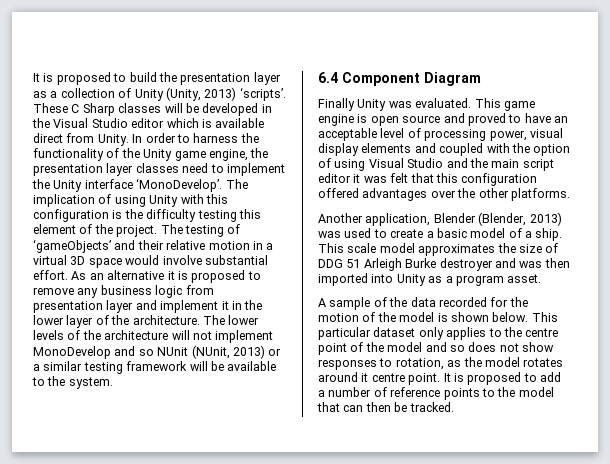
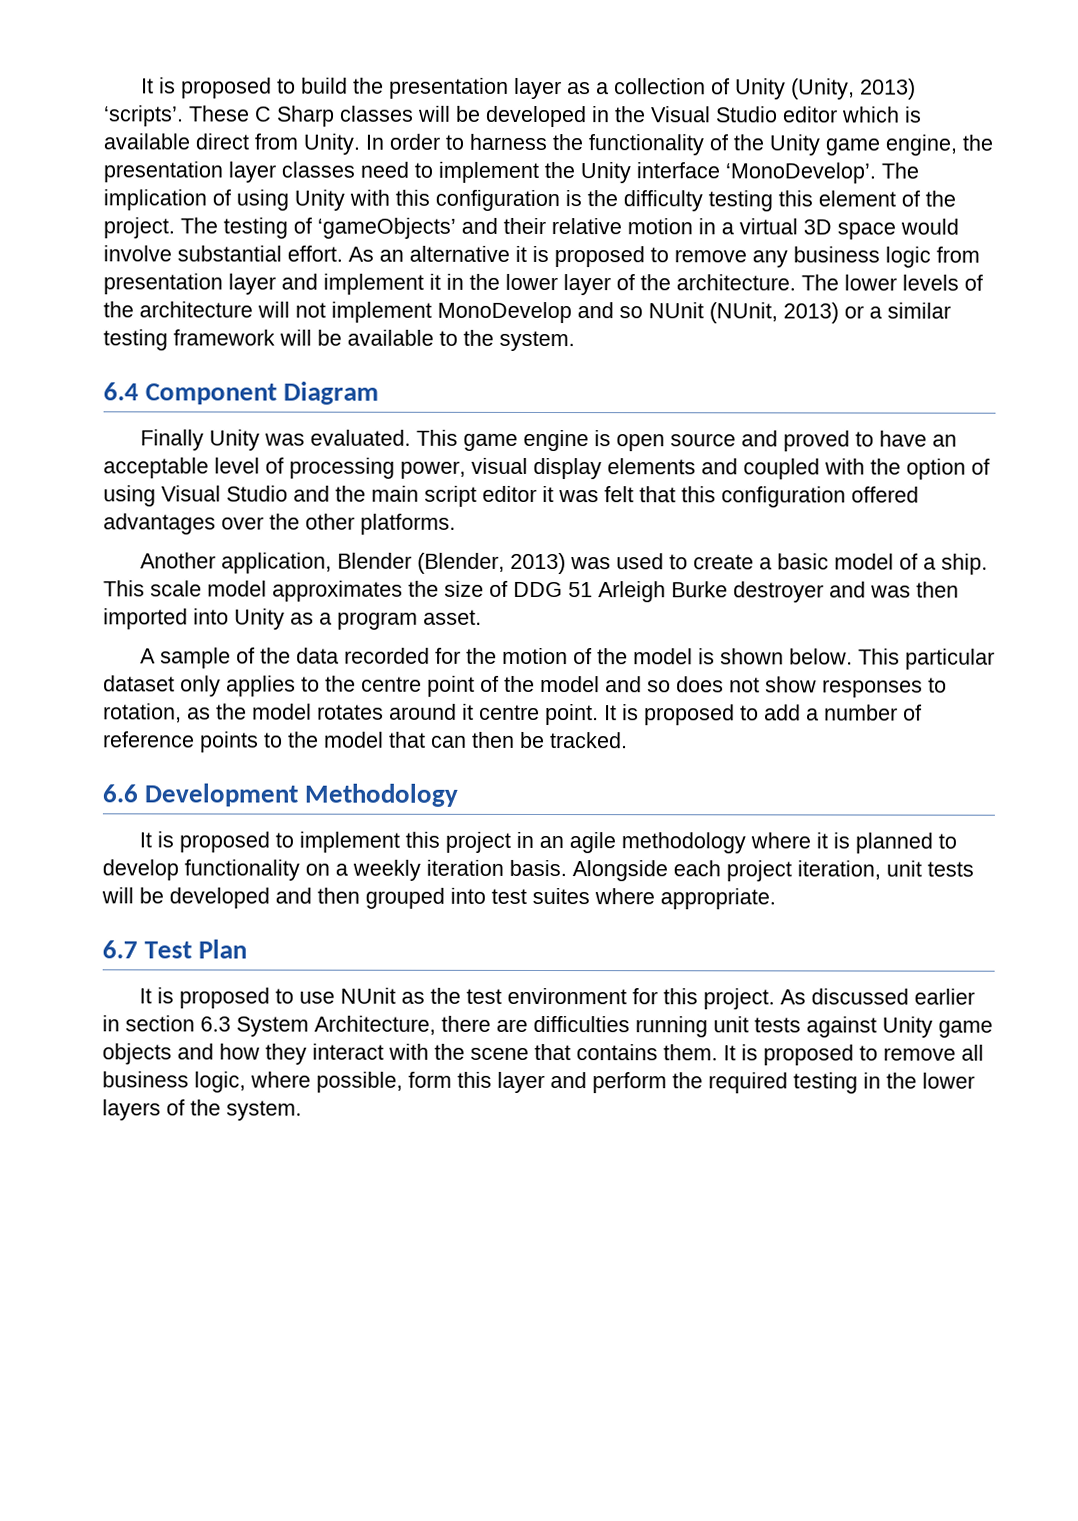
(454, 407) none -> [102,783,459,807] [139,831,958,854] [102,859,974,882] [101,887,776,910] [102,939,248,959] [139,987,976,1010] [102,1015,993,1038] [102,1043,984,1066] [102,1071,975,1094] [102,1099,302,1121] // 6.6 Development Methodology // It is proposed to implement this project in an agile methodology where it is planned to develop functionality on a weekly iteration basis. Alongside each project iteration, unit tests will be developed and then grouped into test suites where appropriate. // 6.7 Test Plan // It is proposed to use NUnit as the test environment for this project. As discussed earlier in section 6.3 System Architecture, there are difficulties running unit tests against Unity game objects and how they interact with the scene that contains them. It is proposed to remove all business logic, where possible, form this layer and perform the required testing in the lower layers of the system.

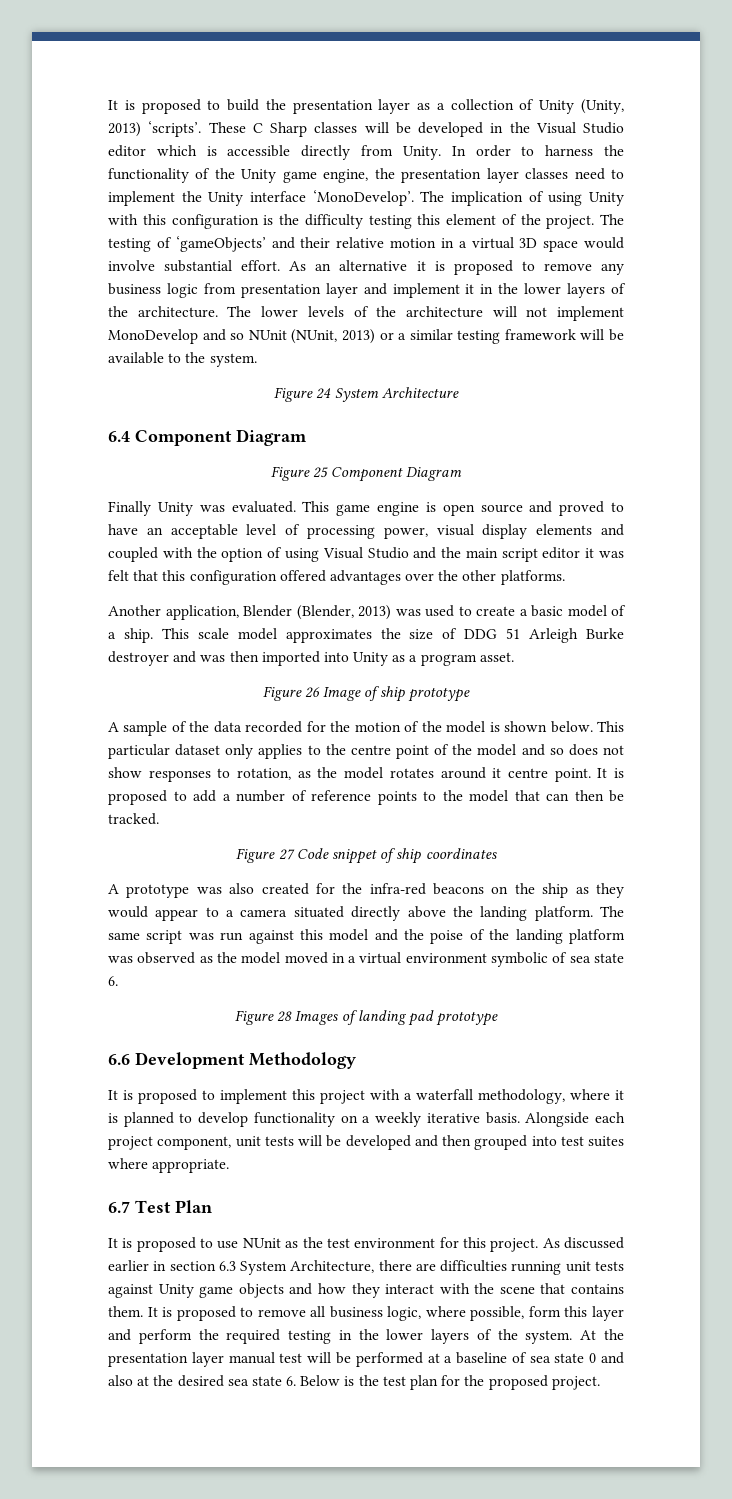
[103,133,249,150] available direct -> [227,145,351,160] accessible directly
[563,274,611,296] layer -> [567,283,606,298] layers
(575, 341) none -> [274,387,459,402] // Figure 24 System Architecture
(380, 393) none -> [270,466,463,482] // Figure 25 Component Diagram
(482, 617) none -> [262,686,471,702] // Figure 26 Image of ship prototype
(628, 740) none -> [236,848,497,864] [108,883,624,898] [108,906,624,921] [108,929,625,944] [108,952,625,967] [108,976,118,986] [234,1010,499,1026] // Figure 27 Code snippet of ship coordinates // A prototype was also created for the infra-red beacons on the ship as they would appear to a camera situated directly above the landing platform. The same script was run against this model and the poise of the landing platform was observed as the model moved in a virtual environment symbolic of sea state 6. // Figure 28 Images of landing pad prototype
[516,831,747,854] in an agile methodology -> [370,1089,565,1104] with a waterfall methodology,
[426,859,504,876] iteration -> [426,1113,480,1123] iterative
[797,860,881,880] iteration, -> [157,1136,232,1150] component,
(302, 1110) none -> [580,1329,624,1340] [108,1352,624,1367] [108,1375,600,1390] At the presentation layer manual test will be performed at a baseline of sea state 0 and also at the desired sea state 6. Below is the test plan for the proposed project.

